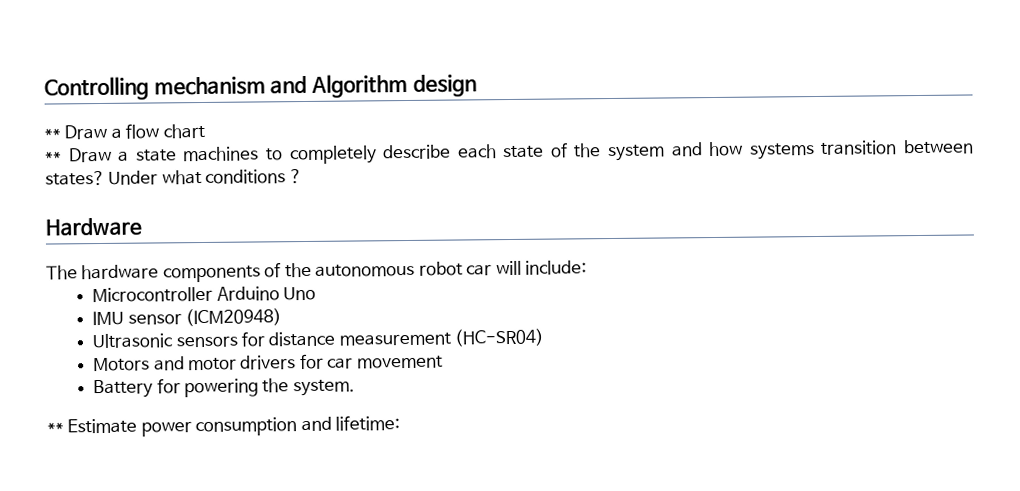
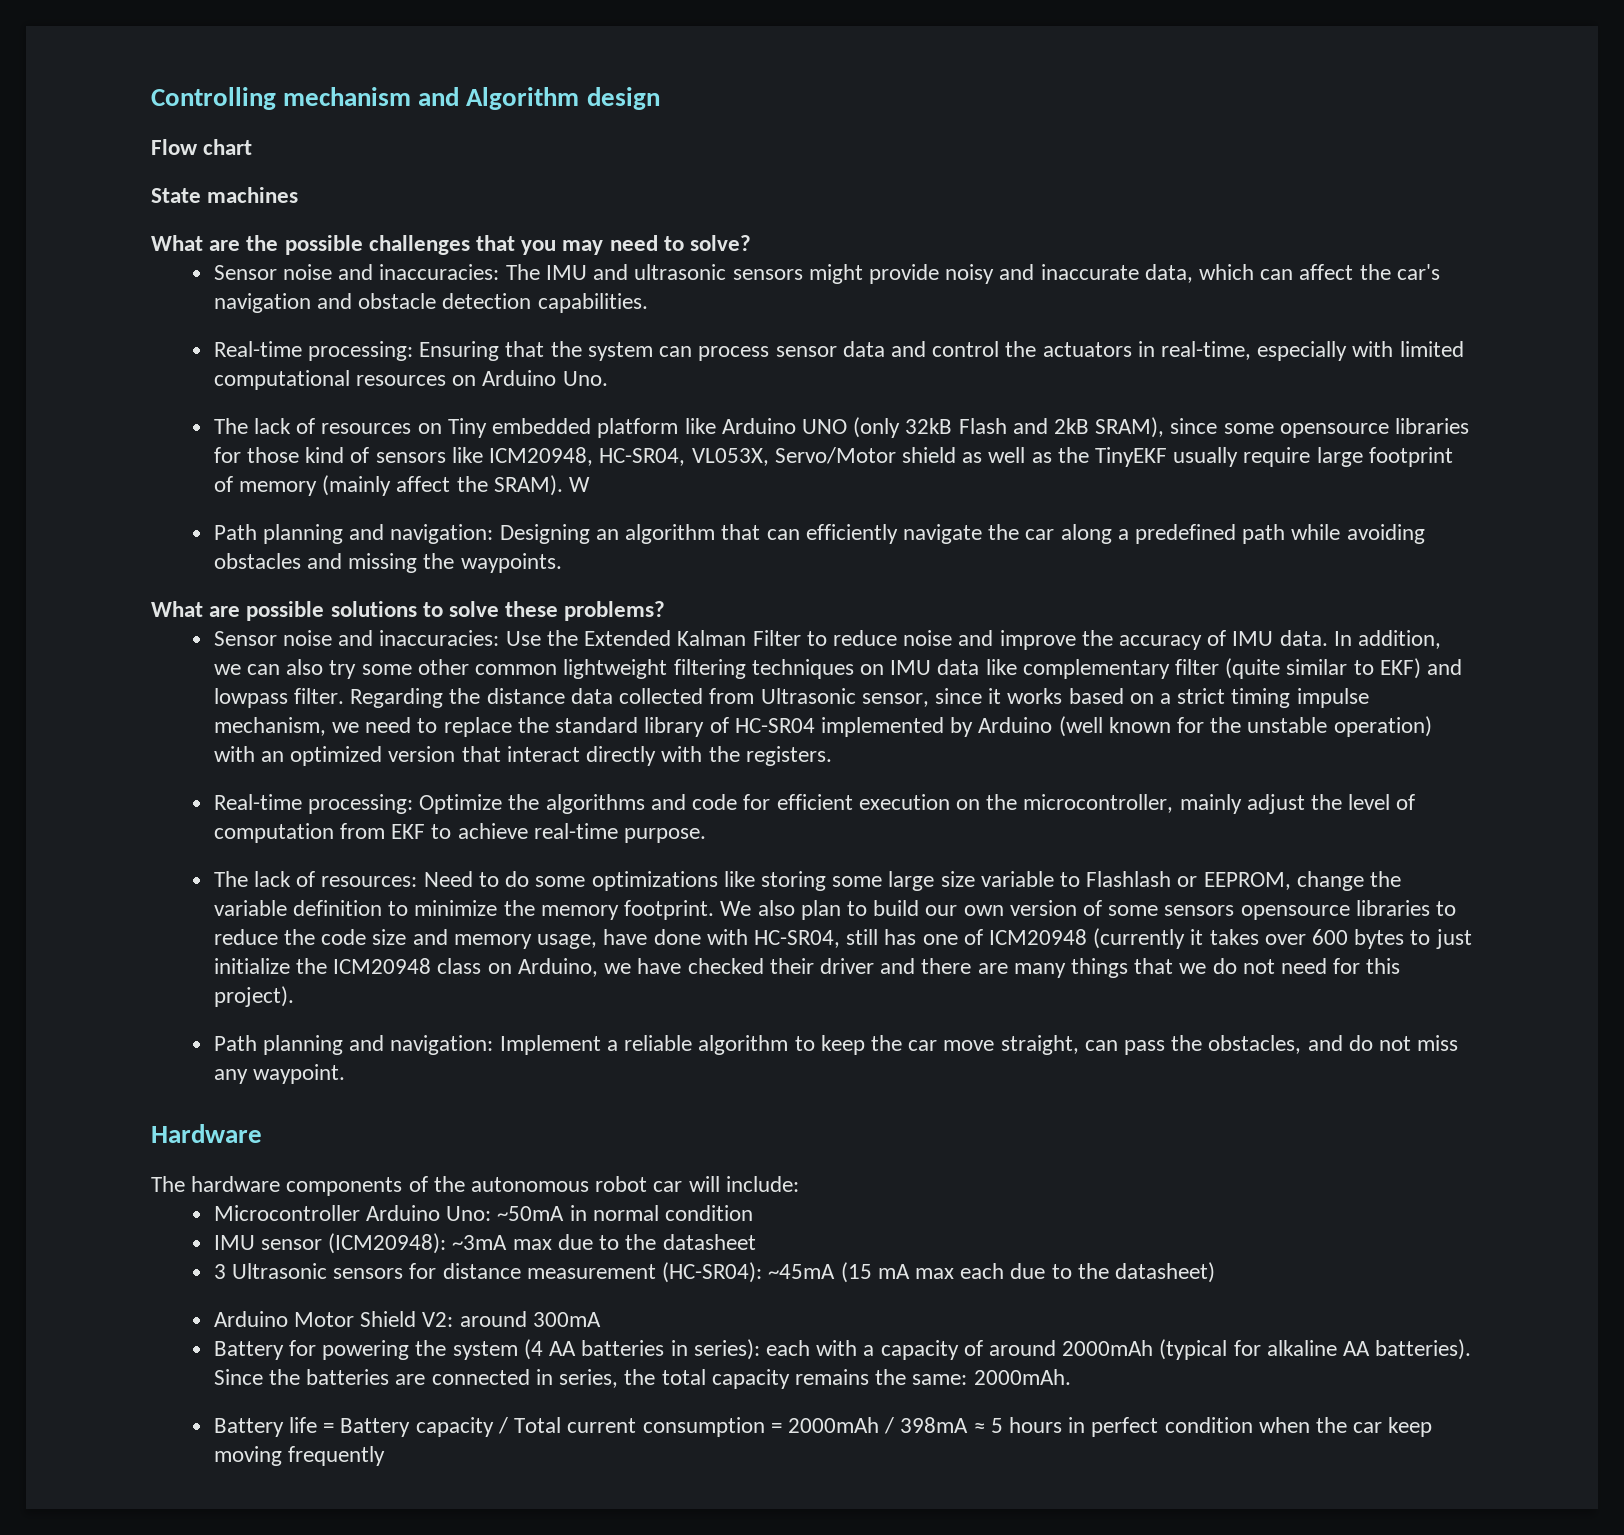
[44,123,205,140] [45,139,974,165] [45,169,302,186] ** Draw a flow chart // ** Draw a state machines to completely describe each state of the system and how systems transition between states? Under what conditions ? -> [151,139,253,155] [151,187,299,203] [151,235,752,255] [213,264,1440,284] [213,293,648,313] [213,341,1464,361] [213,370,608,390] [213,417,1470,438] [213,447,1453,467] [213,475,591,496] [213,524,1425,544] [213,553,562,573] [151,601,666,621] [213,630,1442,650] [213,658,1463,679] [213,688,1369,708] [213,716,1432,737] [213,746,832,766] [213,794,1416,814] [213,823,707,843] [213,871,1402,891] [213,900,1457,920] [213,928,1472,949] [213,958,1401,978] [213,986,294,1007] [213,1035,1459,1055] [213,1064,346,1084] Flow chart // State machines // What are the possible challenges that you may need to solve? // Sensor noise and inaccuracies: The IMU and ultrasonic sensors might provide noisy and inaccurate data, which can affect the car's navigation and obstacle detection capabilities. // Real-time processing: Ensuring that the system can process sensor data and control the actuators in real-time, especially with limited computational resources on Arduino Uno. // The lack of resources on Tiny embedded platform like Arduino UNO (only 32kB Flash and 2kB SRAM), since some opensource libraries for those kind of sensors like ICM20948, HC-SR04, VL053X, Servo/Motor shield as well as the TinyEKF usually require large footprint of memory (mainly affect the SRAM). W // Path planning and navigation: Designing an algorithm that can efficiently navigate the car along a predefined path while avoiding obstacles and missing the waypoints. // What are possible solutions to solve these problems? // Sensor noise and inaccuracies: Use the Extended Kalman Filter to reduce noise and improve the accuracy of IMU data. In addition, we can also try some other common lightweight filtering techniques on IMU data like complementary filter (quite similar to EKF) and lowpass filter. Regarding the distance data collected from Ultrasonic sensor, since it works based on a strict timing impulse mechanism, we need to replace the standard library of HC-SR04 implemented by Arduino (well known for the unstable operation) with an optimized version that interact directly with the registers. // Real-time processing: Optimize the algorithms and code for efficient execution on the microcontroller, mainly adjust the level of computation from EKF to achieve real-time purpose. // The lack of resources: Need to do some optimizations like storing some large size variable to Flashlash or EEPROM, change the variable definition to minimize the memory footprint. We also plan to build our own version of some sensors opensource libraries to reduce the code size and memory usage, have done with HC-SR04, still has one of ICM20948 (currently it takes over 600 bytes to just initialize the ICM20948 class on Arduino, we have checked their driver and there are many things that we do not need for this project). // Path planning and navigation: Implement a reliable algorithm to keep the car move straight, can pass the obstacles, and do not miss any waypoint.
[282,286,316,301] [92,308,282,327] Uno // IMU sensor (ICM20948) // -> [446,1205,754,1221] [213,1233,756,1254] [213,1264,226,1279] Uno: ~50mA in normal condition // IMU sensor (ICM20948): ~3mA max due to the datasheet // 3
[454,328,545,347] [93,353,443,372] [93,378,355,399] [47,415,401,437] (HC-SR04) // Motors and motor drivers for car movement // Battery for powering the system. // ** Estimate power consumption and lifetime: -> [662,1262,1215,1283] [213,1311,601,1327] [213,1339,1472,1360] [213,1369,1071,1389] [213,1417,1433,1437] [213,1446,386,1466] (HC-SR04): ~45mA (15 mA max each due to the datasheet) // Arduino Motor Shield V2: around 300mA // Battery for powering the system (4 AA batteries in series): each with a capacity of around 2000mAh (typical for alkaline AA batteries). Since the batteries are connected in series, the total capacity remains the same: 2000mAh. // Battery life = Battery capacity / Total current consumption = 2000mAh / 398mA ≈ 5 hours in perfect condition when the car keep moving frequently

